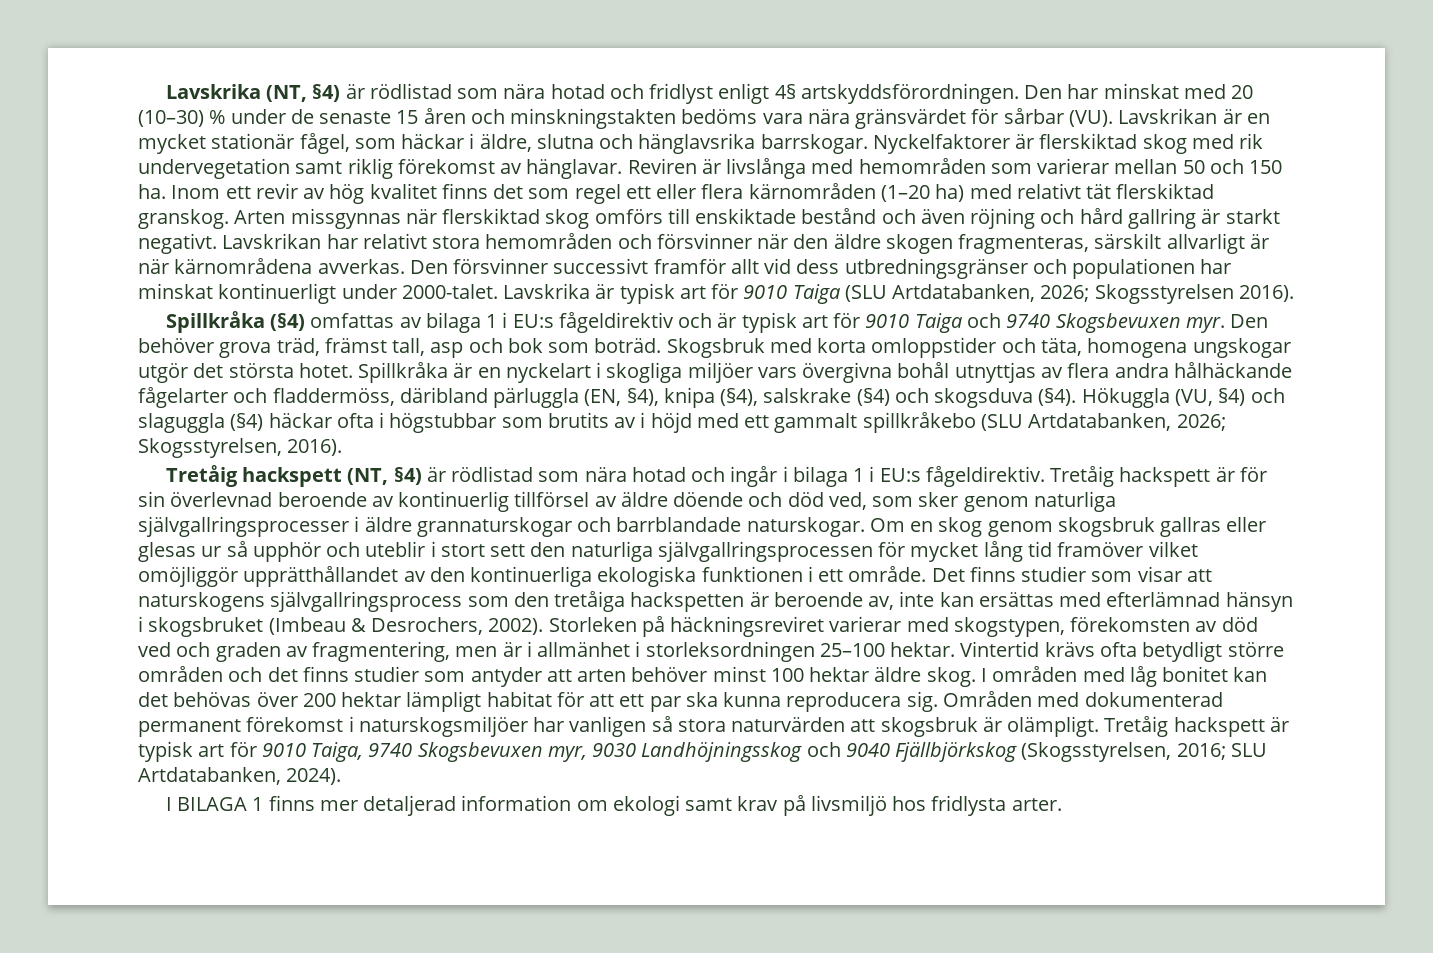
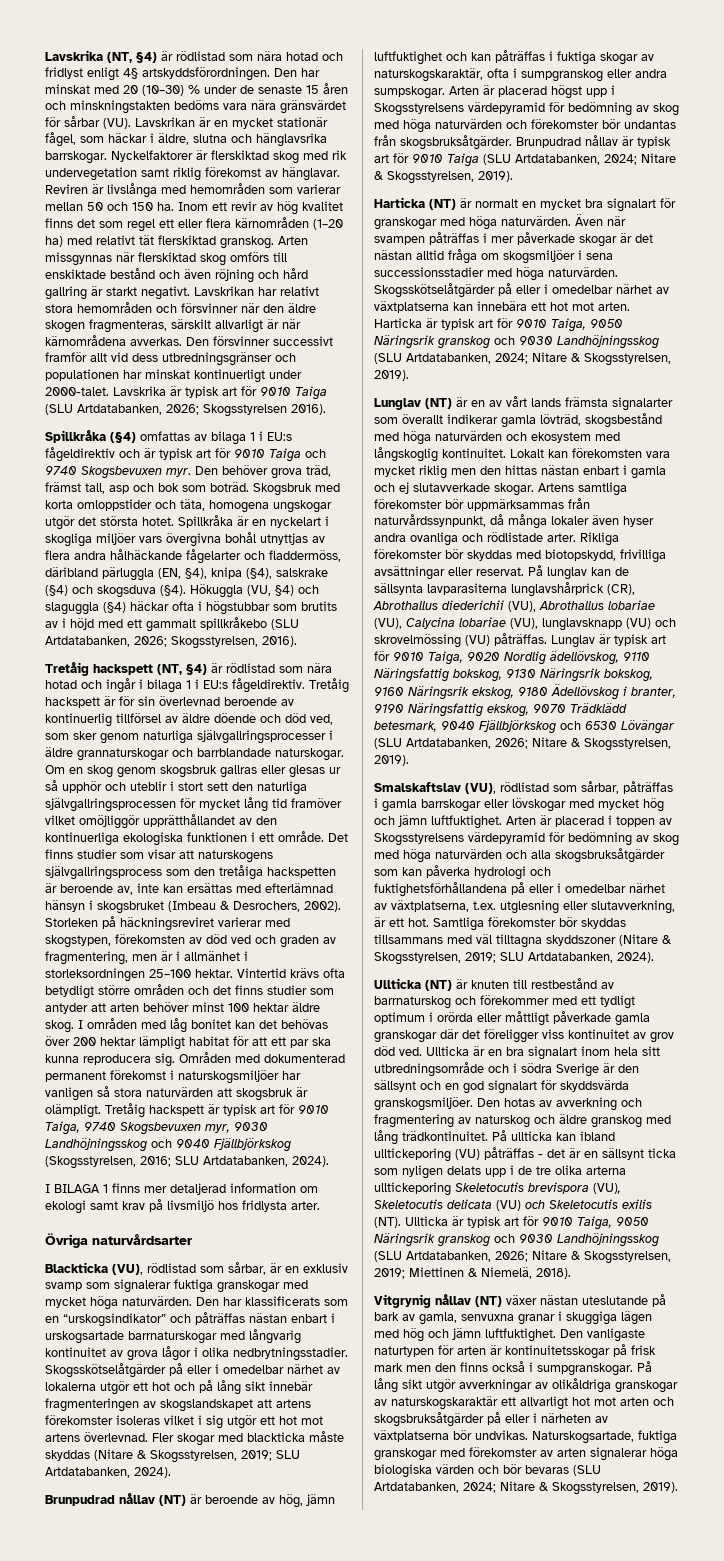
(1062, 804) none -> [45,1233,192,1248] [45,1262,348,1275] [45,1279,308,1293] [45,1296,348,1310] [45,1312,335,1327] [45,1329,301,1344] [45,1346,348,1361] [45,1363,340,1378] [45,1380,313,1395] [45,1398,311,1412] [45,1415,323,1429] [45,1431,344,1446] [45,1449,300,1463] [45,1467,171,1478] [45,1493,335,1508] [374,50,654,65] [374,68,667,82] [374,85,615,99] [374,102,679,116] [374,119,676,133] [374,135,671,150] [374,153,676,167] [374,171,513,184] [374,197,676,212] [374,214,626,230] [374,232,653,247] [374,249,613,264] [374,267,618,281] [374,283,669,298] [374,301,630,313] [374,318,623,332] [374,335,659,349] [374,352,671,366] [374,370,409,381] [374,396,673,411] [374,413,662,428] [374,431,620,445] [374,447,670,462] [374,465,666,479] [374,482,627,496] [374,498,590,511] [374,514,654,529] [374,532,619,546] [374,549,666,563] [374,565,629,580] [374,582,635,597] [373,600,655,612] [374,617,676,631] [374,633,666,648] [374,651,650,665] [374,668,653,682] [374,684,676,700] [374,703,627,717] [374,720,674,734] [374,737,671,751] [374,755,409,766] [374,781,673,794] [374,798,664,812] [374,815,672,829] [374,832,679,846] [374,848,665,863] [374,865,551,880] [374,882,665,897] [374,900,675,914] [374,917,626,931] [374,934,672,948] [374,952,654,965] [374,978,614,991] [374,995,635,1009] [374,1011,650,1026] [374,1029,674,1043] [374,1046,660,1060] [374,1062,639,1077] [374,1080,629,1094] [374,1097,642,1111] [374,1114,671,1128] [374,1130,615,1145] [374,1147,676,1162] [374,1165,626,1179] [374,1182,621,1196] [374,1199,652,1211] [374,1216,649,1230] [374,1233,659,1247] [374,1250,671,1264] [374,1267,571,1279] [374,1294,666,1308] [374,1311,652,1325] [374,1328,645,1342] [374,1344,656,1359] [374,1361,652,1376] [374,1378,678,1393] [374,1396,674,1410] [374,1412,608,1427] [374,1430,677,1444] [374,1447,678,1461] [374,1464,601,1478] [374,1481,678,1495] // Övriga naturvårdsarter // Blackticka (VU), rödlistad som sårbar, är en exklusiv svamp som signalerar fuktiga granskogar med mycket höga naturvärden. Den har klassificerats som en “urskogsindikator” och påträffas nästan enbart i urskogsartade barrnaturskogar med långvarig kontinuitet av grova lågor i olika nedbrytningsstadier. Skogsskötselåtgärder på eller i omedelbar närhet av lokalerna utgör ett hot och på lång sikt innebär fragmenteringen av skogslandskapet att artens förekomster isoleras vilket i sig utgör ett hot mot artens överlevnad. Fler skogar med blackticka måste skyddas (Nitare & Skogsstyrelsen, 2019; SLU Artdatabanken, 2024). // Brunpudrad nållav (NT) är beroende av hög, jämn luftfuktighet och kan påträffas i fuktiga skogar av naturskogskaraktär, ofta i sumpgranskog eller andra sumpskogar. Arten är placerad högst upp i Skogsstyrelsens värdepyramid för bedömning av skog med höga naturvärden och förekomster bör undantas från skogsbruksåtgärder. Brunpudrad nållav är typisk art för 9010 Taiga (SLU Artdatabanken, 2024; Nitare & Skogsstyrelsen, 2019). // Harticka (NT) är normalt en mycket bra signalart för granskogar med höga naturvärden. Även när svampen påträffas i mer påverkade skogar är det nästan alltid fråga om skogsmiljöer i sena successionsstadier med höga naturvärden. Skogsskötselåtgärder på eller i omedelbar närhet av växtplatserna kan innebära ett hot mot arten. Harticka är typisk art för 9010 Taiga, 9050 Näringsrik granskog och 9030 Landhöjningsskog (SLU Artdatabanken, 2024; Nitare & Skogsstyrelsen, 2019). // Lunglav (NT) är en av vårt lands främsta signalarter som överallt indikerar gamla lövträd, skogsbestånd med höga naturvärden och ekosystem med långskoglig kontinuitet. Lokalt kan förekomsten vara mycket riklig men den hittas nästan enbart i gamla och ej slutavverkade skogar. Artens samtliga förekomster bör uppmärksammas från naturvårdssynpunkt, då många lokaler även hyser andra ovanliga och rödlistade arter. Rikliga förekomster bör skyddas med biotopskydd, frivilliga avsättningar eller reservat. På lunglav kan de sällsynta lavparasiterna lunglavshårprick (CR), Abrothallus diederichii (VU), Abrothallus lobariae (VU), Calycina lobariae (VU), lunglavsknapp (VU) och skrovelmössing (VU) påträffas. Lunglav är typisk art för 9010 Taiga, 9020 Nordlig ädellövskog, 9110 Näringsfattig bokskog, 9130 Näringsrik bokskog, 9160 Näringsrik ekskog, 9180 Ädellövskog i branter, 9190 Näringsfattig ekskog, 9070 Trädklädd betesmark, 9040 Fjällbjörkskog och 6530 Lövängar (SLU Artdatabanken, 2026; Nitare & Skogsstyrelsen, 2019). // Smalskaftslav (VU), rödlistad som sårbar, påträffas i gamla barrskogar eller lövskogar med mycket hög och jämn luftfuktighet. Arten är placerad i toppen av Skogsstyrelsens värdepyramid för bedömning av skog med höga naturvärden och alla skogsbruksåtgärder som kan påverka hydrologi och fuktighetsförhållandena på eller i omedelbar närhet av växtplatserna, t.ex. utglesning eller slutavverkning, är ett hot. Samtliga förekomster bör skyddas tillsammans med väl tilltagna skyddszoner (Nitare & Skogsstyrelsen, 2019; SLU Artdatabanken, 2024). // Ullticka (NT) är knuten till restbestånd av barrnaturskog och förekommer med ett tydligt optimum i orörda eller måttligt påverkade gamla granskogar där det föreligger viss kontinuitet av grov död ved. Ullticka är en bra signalart inom hela sitt utbredningsområde och i södra Sverige är den sällsynt och en god signalart för skyddsvärda granskogsmiljöer. Den hotas av avverkning och fragmentering av naturskog och äldre granskog med lång trädkontinuitet. På ullticka kan ibland ulltickeporing (VU) påträffas - det är en sällsynt ticka som nyligen delats upp i de tre olika arterna ulltickeporing Skeletocutis brevispora (VU), Skeletocutis delicata (VU) och Skeletocutis exilis (NT). Ullticka är typisk art för 9010 Taiga, 9050 Näringsrik granskog och 9030 Landhöjningsskog (SLU Artdatabanken, 2026; Nitare & Skogsstyrelsen, 2019; Miettinen & Niemelä, 2018). // Vitgrynig nållav (NT) växer nästan uteslutande på bark av gamla, senvuxna granar i skuggiga lägen med hög och jämn luftfuktighet. Den vanligaste naturtypen för arten är kontinuitetsskogar på frisk mark men den finns också i sumpgranskogar. På lång sikt utgör avverkningar av olikåldriga granskogar av naturskogskaraktär ett allvarligt hot mot arten och skogsbruksåtgärder på eller i närheten av växtplatserna bör undvikas. Naturskogsartade, fuktiga granskogar med förekomster av arten signalerar höga biologiska värden och bör bevaras (SLU Artdatabanken, 2024; Nitare & Skogsstyrelsen, 2019).

